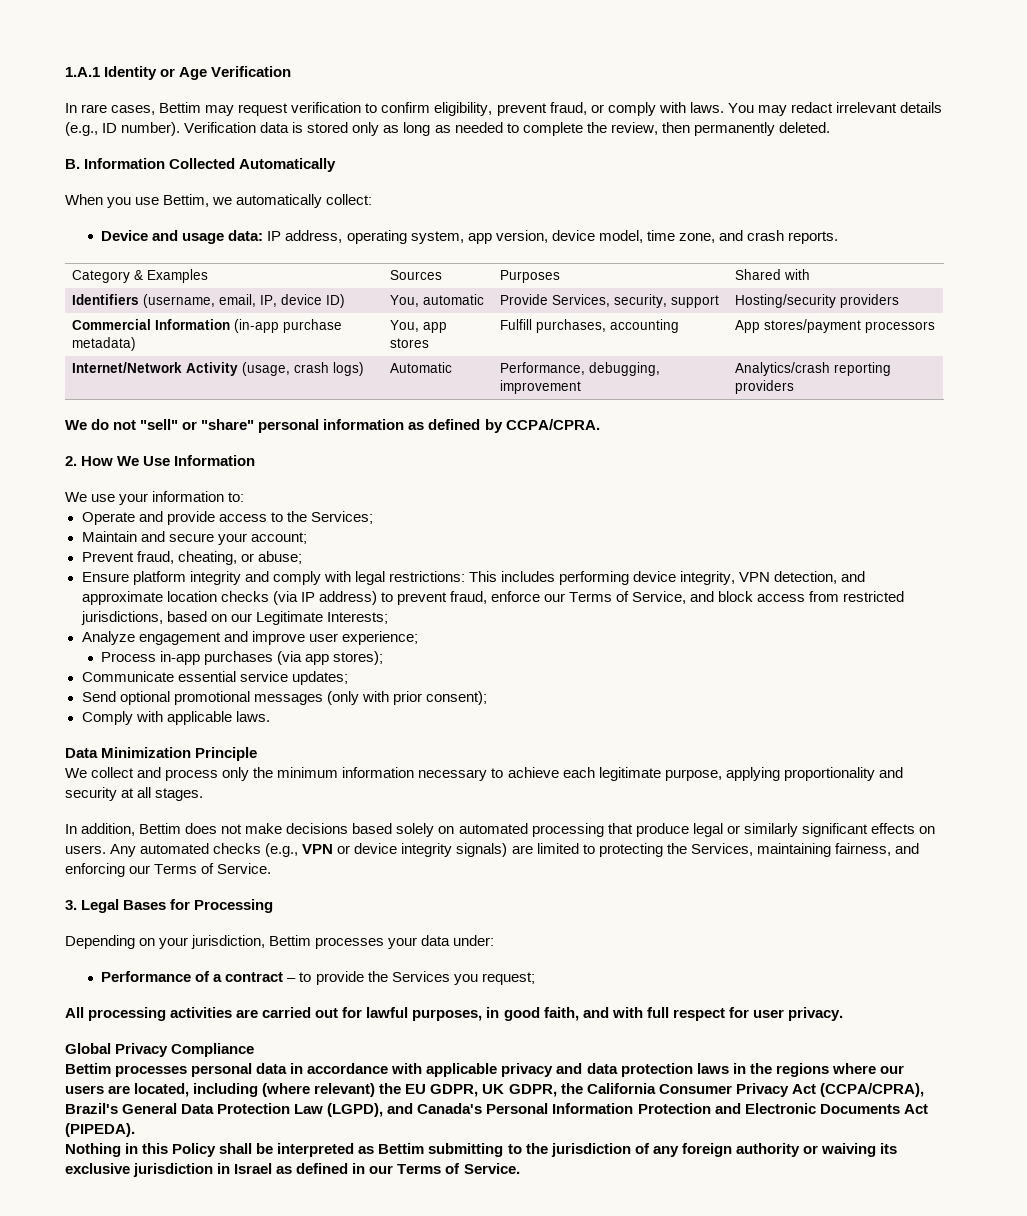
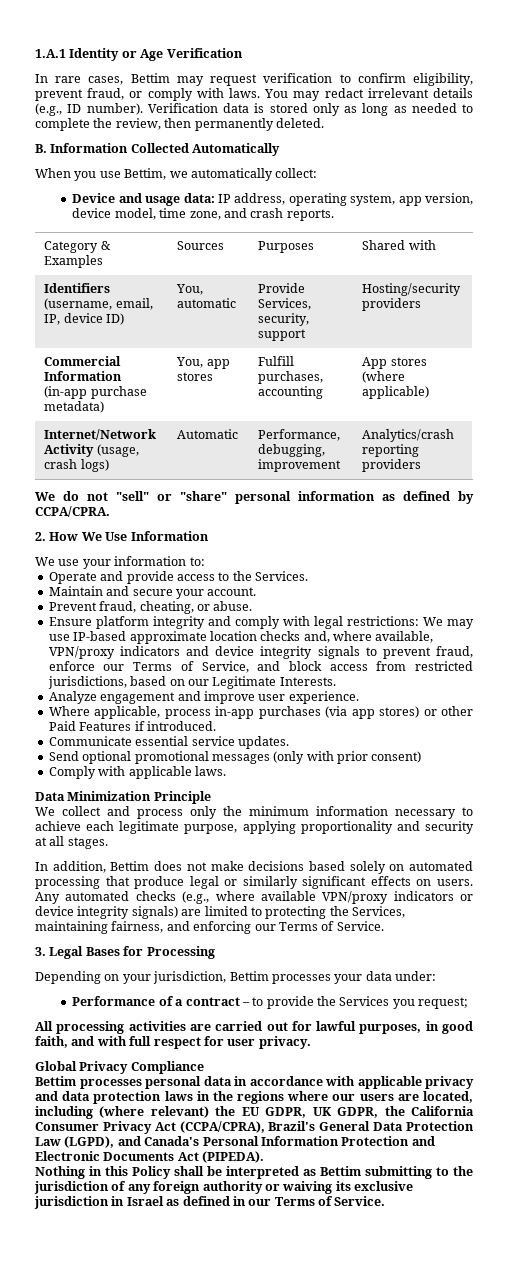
[764,319,936,333] stores/payment processors -> [390,357,427,366] [362,371,406,383] [362,386,430,399] stores (where applicable)
[310,511,373,524] Services; -> [255,571,308,581] Services.
[250,532,307,544] account; -> [207,587,257,596] account.
[257,551,302,564] abuse; -> [213,601,253,611] abuse.
[468,571,866,585] [81,591,377,605] This includes performing device integrity, VPN detection, and approximate location checks (via IP address) -> [422,617,474,629] [48,631,434,644] [48,646,360,659] We may use IP-based approximate location checks and, where available, VPN/proxy indicators and device integrity signals
[326,612,388,624] Interests; -> [279,677,336,686] Interests.
[341,631,418,645] [101,651,384,665] experience; // Process in-app purchases (via app stores); -> [288,691,359,704] [48,706,474,719] [48,721,216,731] experience. // Where applicable, process in-app purchases (via app stores) or other Paid Features if introduced.
[291,671,348,685] updates; -> [237,736,289,749] updates.
[425,691,487,705] consent); -> [371,751,422,763] consent)
[302,844,334,854] VPN -> [215,891,454,904] where available VPN/proxy indicators

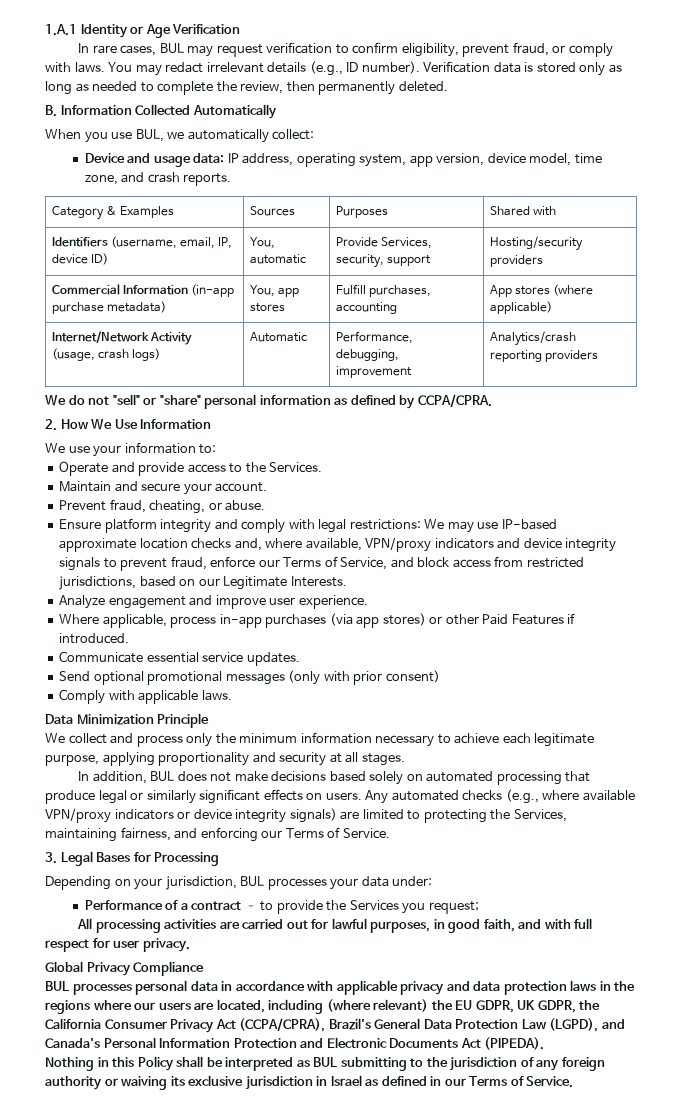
[130,73,170,83] Bettim -> [159,43,184,53] BUL
[124,168,167,180] Bettim, -> [135,129,164,142] BUL,
[110,861,150,871] Bettim -> [150,771,175,781] BUL
[229,971,269,981] Bettim -> [240,876,265,886] BUL
[35,1076,76,1086] Bettim -> [45,981,69,991] BUL
[320,1166,361,1176] Bettim -> [313,1057,338,1067] BUL

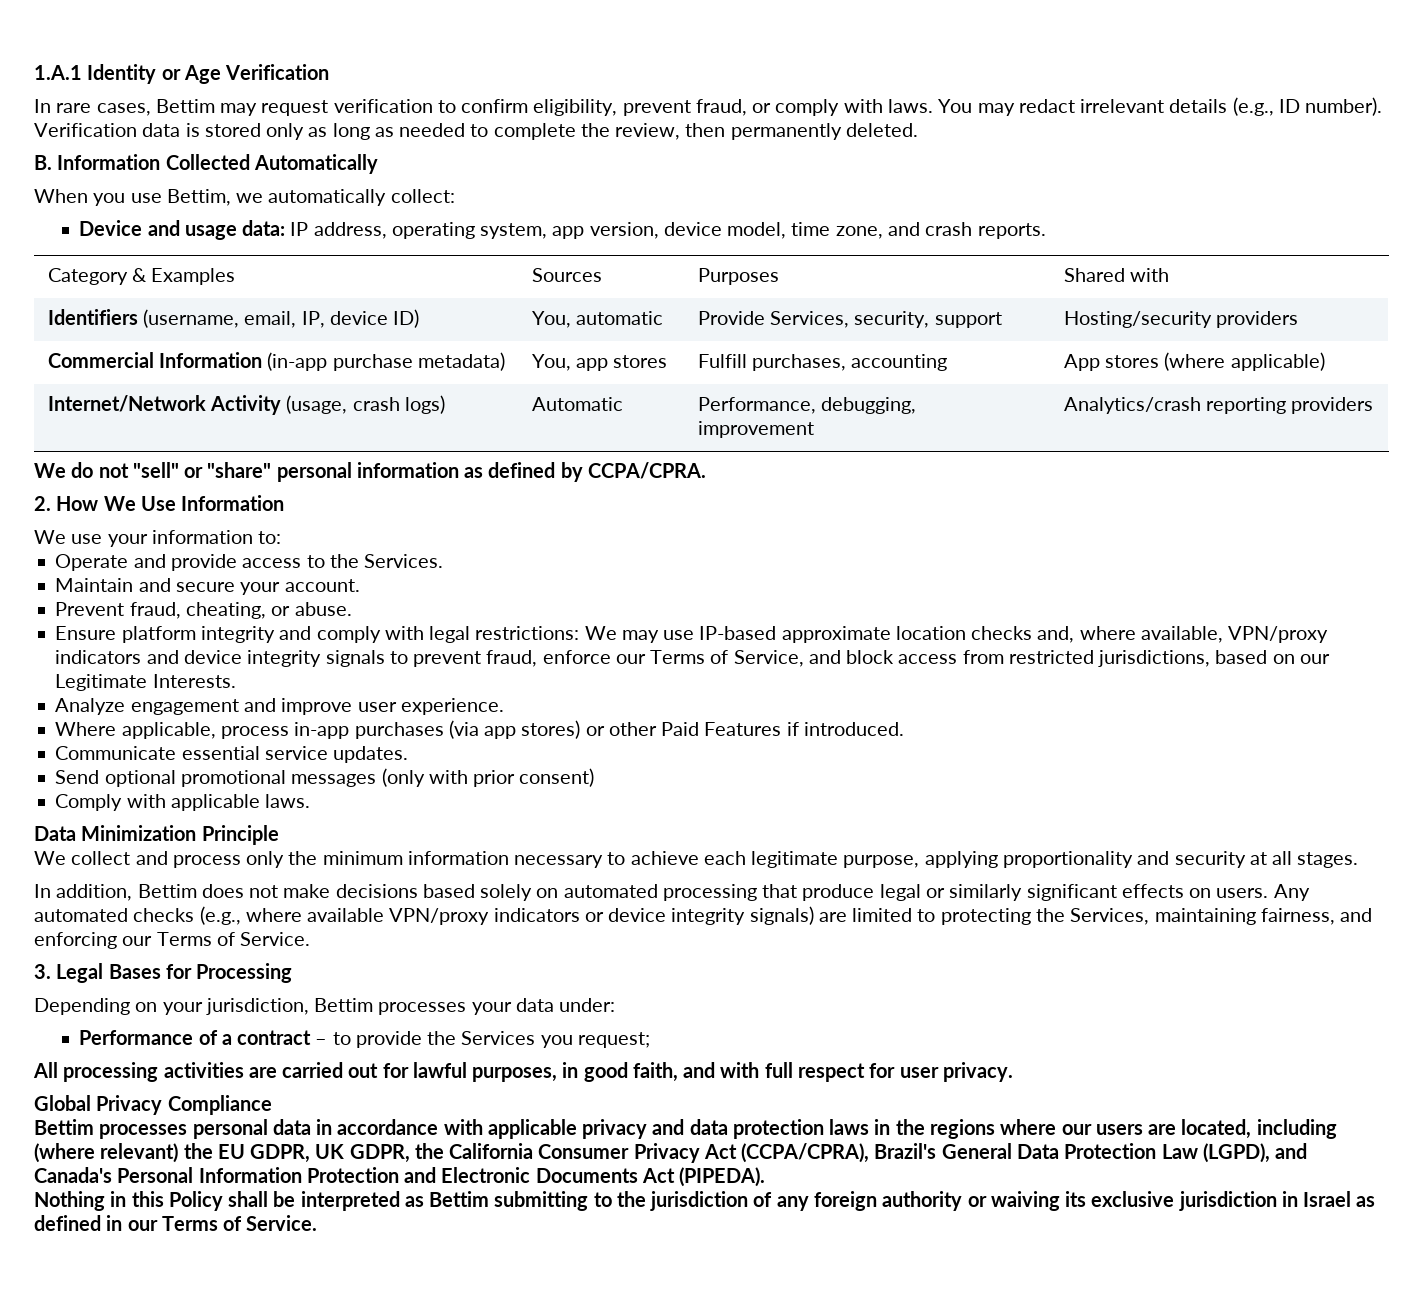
[159,43,184,53] BUL -> [155,99,215,113] Bettim
[135,129,164,142] BUL, -> [166,189,231,206] Bettim,
[150,771,175,781] BUL -> [137,884,197,898] Bettim
[240,876,265,886] BUL -> [314,998,374,1012] Bettim
[45,981,69,991] BUL -> [34,1119,94,1135] Bettim
[313,1057,338,1067] BUL -> [429,1191,490,1207] Bettim

